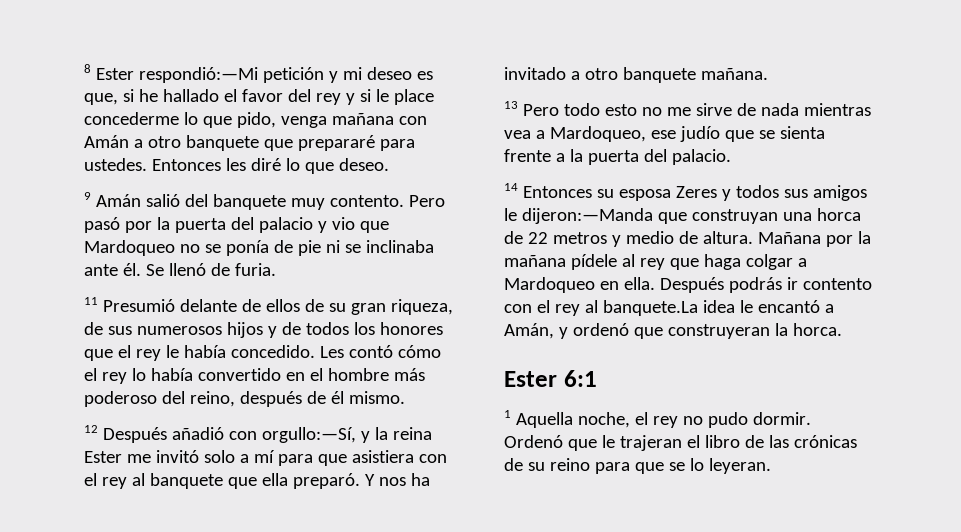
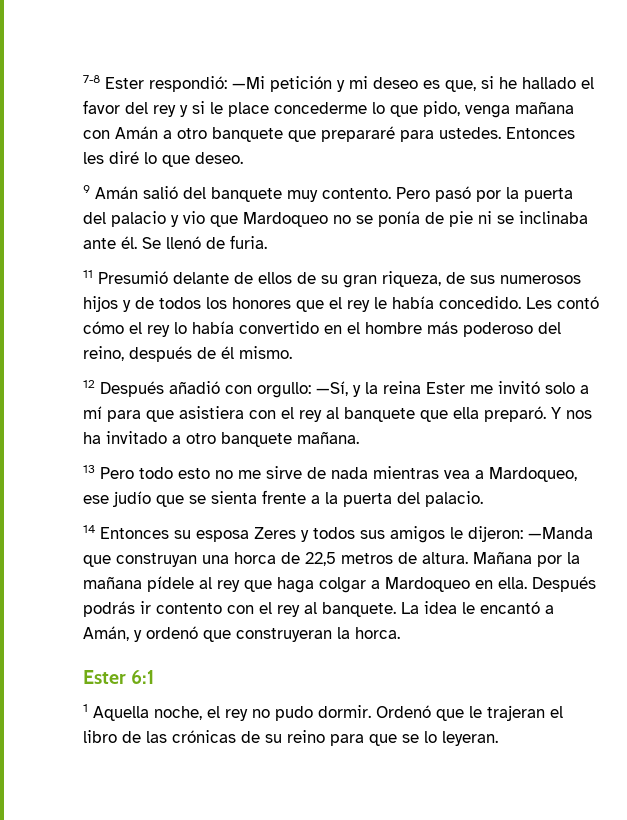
[84,64,258,83] 8 Ester respondió:—Mi -> [83,75,265,92] 7-8 Ester respondió: —Mi
[261,427,356,443] orgullo:—Sí, -> [257,381,348,398] orgullo: —Sí,
[521,208,653,224] dijeron:—Manda -> [468,526,593,542] dijeron: —Manda
[527,231,674,247] 22 metros y medio -> [305,552,393,566] 22,5 metros
[602,300,698,316] banquete.La -> [322,602,419,617] banquete. La

